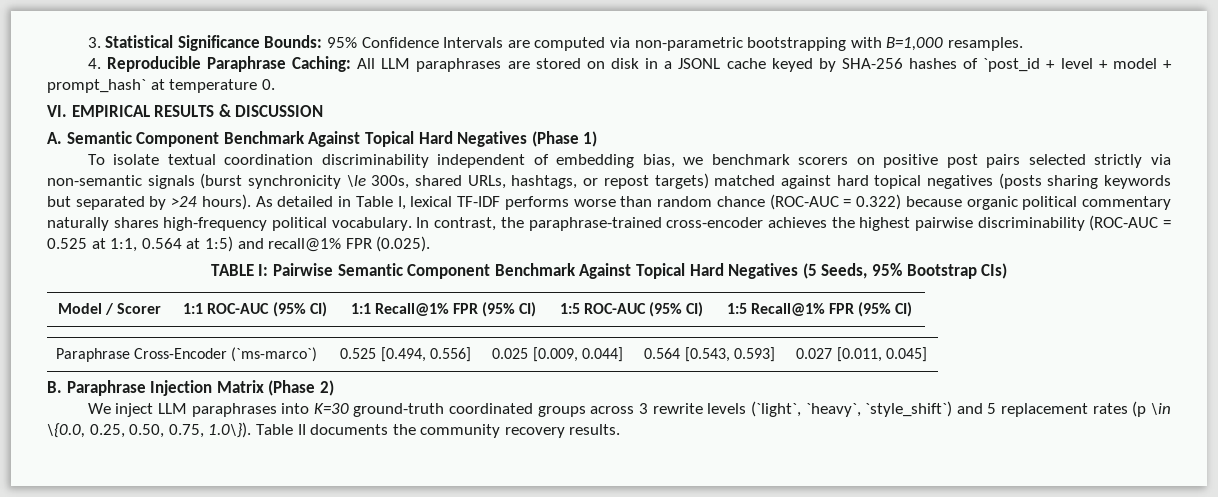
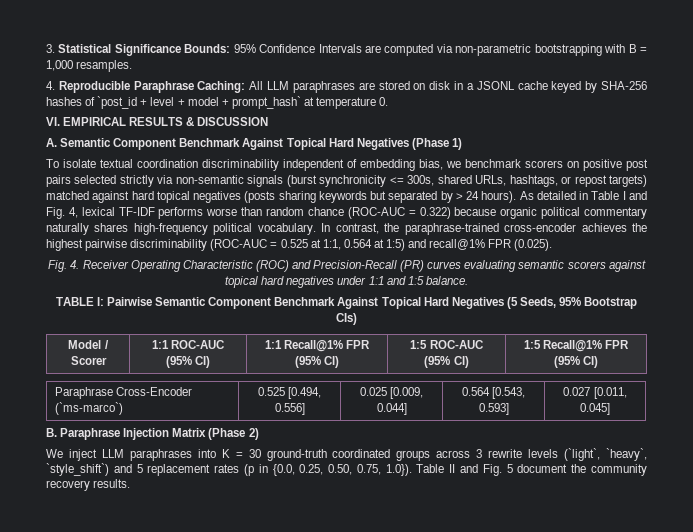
[886,37,944,51] B=1,000 -> [628,44,648,53] [46,60,73,71] B = 1,000
[346,175,366,187] \le -> [389,177,404,184] <=
[171,196,198,207] >24 -> [455,191,480,200] > 24
[397,196,406,210] I, -> [622,191,647,200] [46,207,78,219] I and Fig. 4,
(431, 244) none -> [48,260,646,272] [225,276,468,288] // Fig. 4. Receiver Operating Characteristic (ROC) and Precision-Recall (PR) curves evaluating semantic scorers against topical hard negatives under 1:1 and 1:5 balance.
[313,403,349,414] K=30 -> [221,449,261,458] K = 30
[1151,403,1172,415] [47,423,85,438] \in \{0.0, -> [258,464,295,476] in {0.0,
[208,422,252,438] 1.0\}). -> [385,464,412,476] 1.0}).
[310,424,389,435] documents -> [460,464,568,476] and Fig. 5 document

